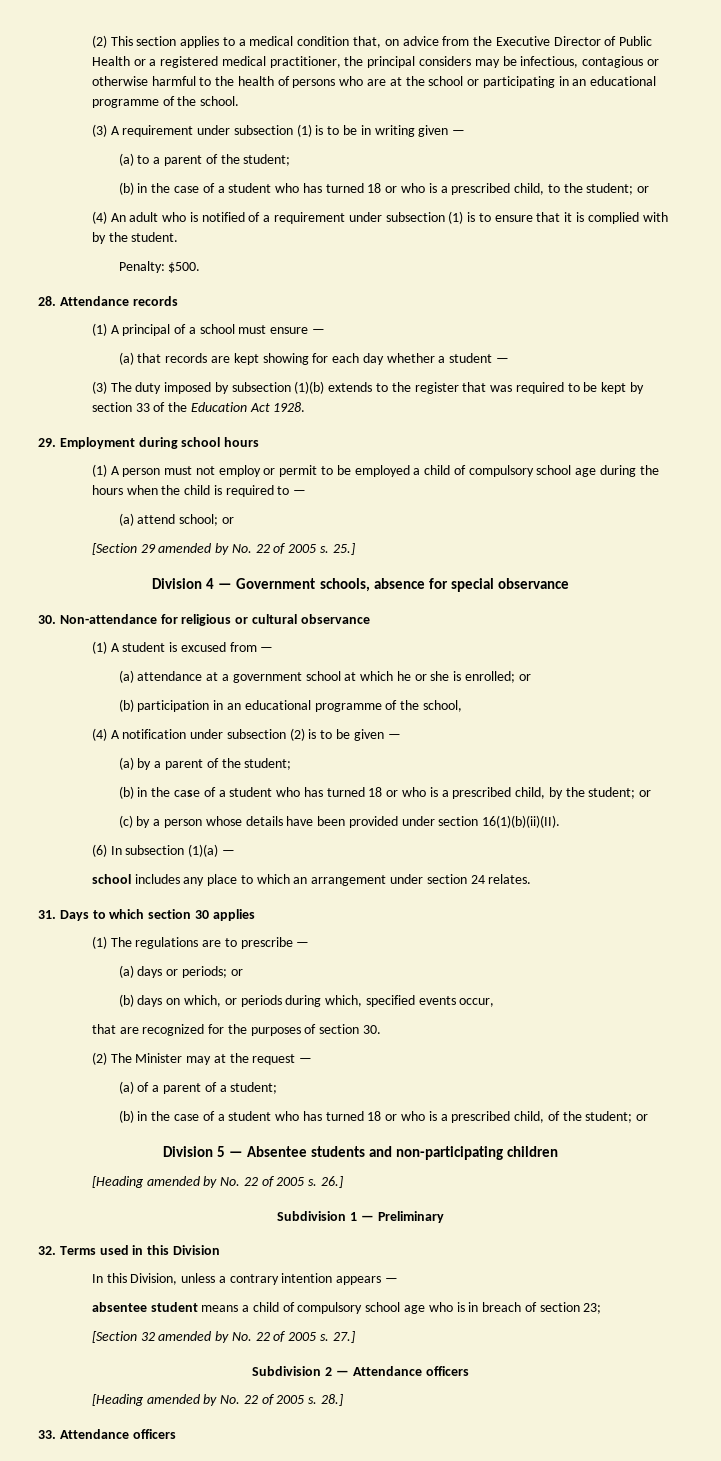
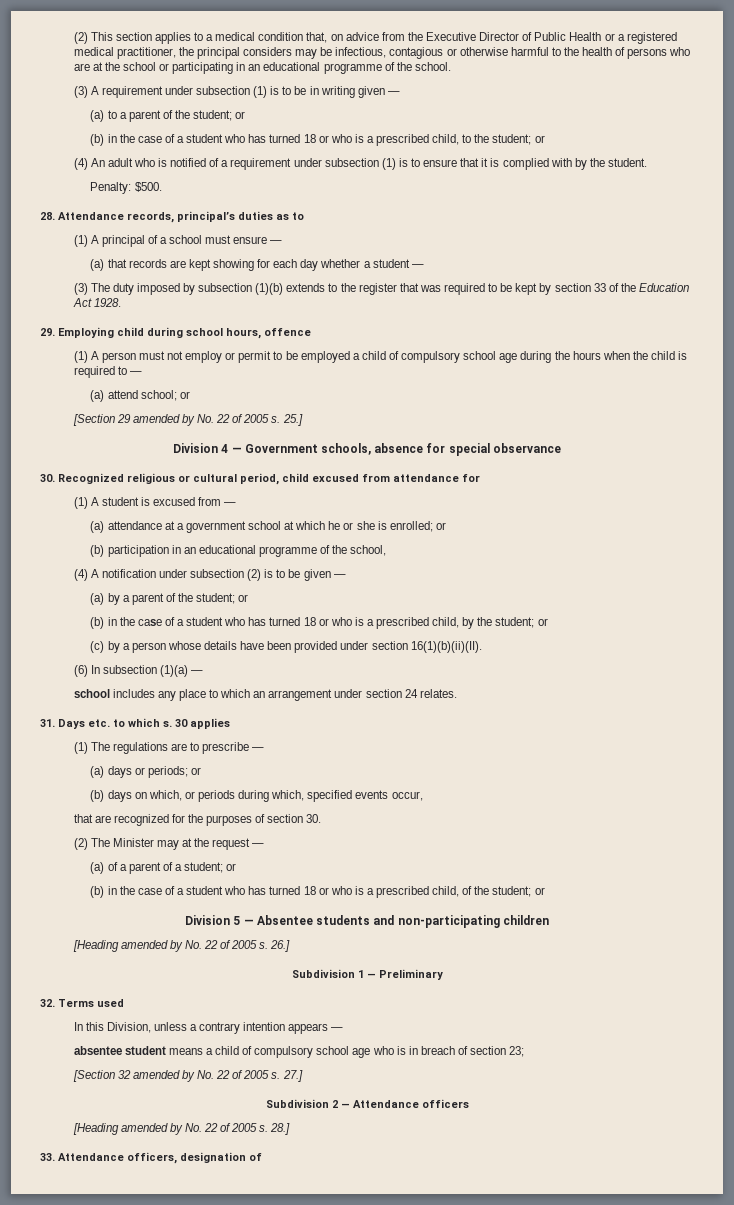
(291, 160) none -> [235,111,246,119] or
[132,296,178,306] records -> [127,211,304,223] records, principal’s duties as to
[59,437,260,449] Employment during school hours -> [58,327,311,339] Employing child during school hours, offence
[59,614,178,624] Non-attendance for -> [58,473,124,484] Recognized
[300,614,370,624] observance -> [240,473,480,485] period, child excused from attendance for
(292, 764) none -> [238,594,249,602] or
[92,909,192,919] to which section -> [88,718,172,727] etc. to which s.
(278, 1088) none -> [226,863,237,871] or
[132,1245,220,1255] in this Division -> (124, 1003) none
[132,1429,176,1439] officers -> [127,1152,262,1164] officers, designation of

